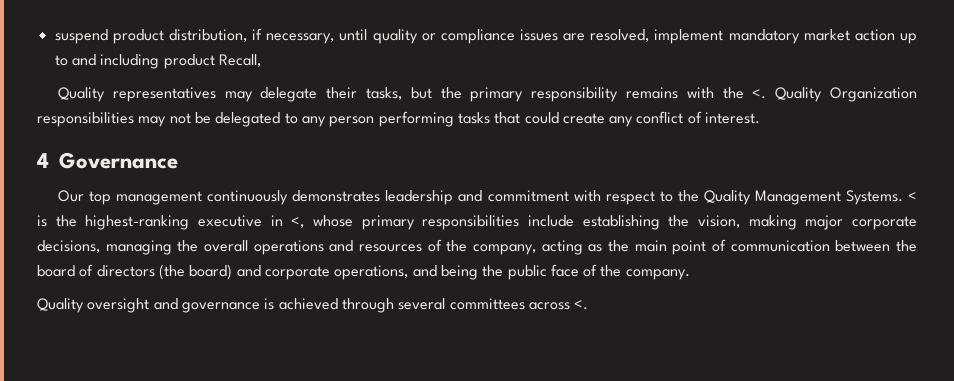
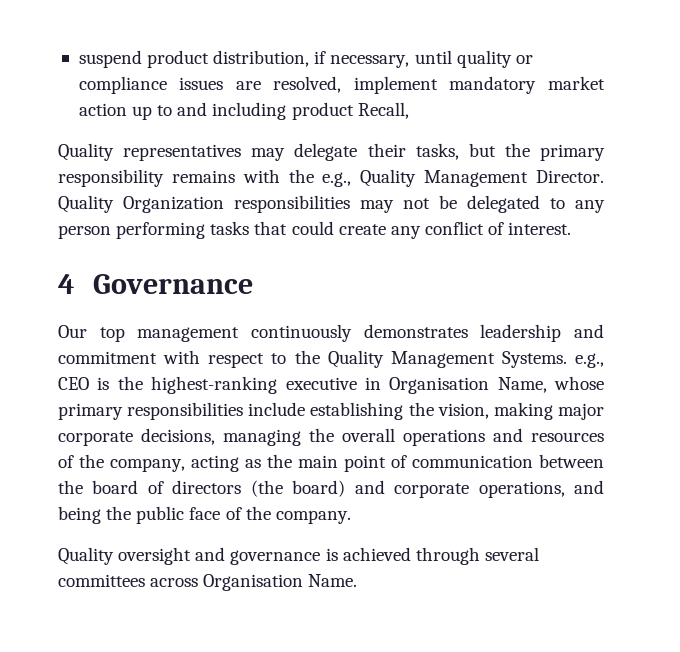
[752,89,767,99] <. -> [322,169,605,187] e.g., Quality Management Director.
[908,192,918,201] < -> [575,353,604,368] [58,377,89,390] e.g., CEO
[291,217,305,228] <, -> [389,377,547,394] Organisation Name,
[574,300,589,310] <. -> [203,574,358,591] Organisation Name.

